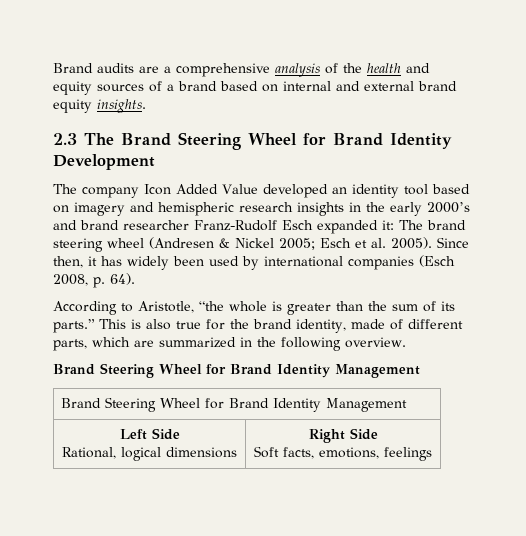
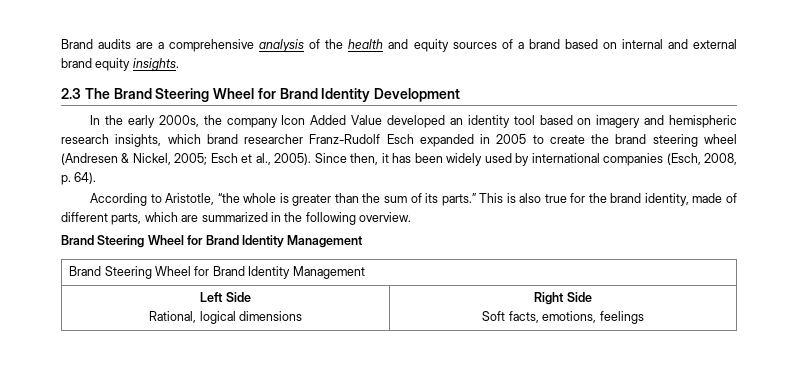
[53,184,77,194] The -> [90,115,222,128] In the early 2000s, the
[297,202,470,216] [53,220,77,230] insights in the early 2000’s and -> [115,134,201,147] insights, which
[382,220,423,230] it: The -> [480,134,610,144] in 2005 to create the
[235,238,274,248] Nickel -> [132,153,171,165] Nickel,
[371,238,386,248] al. -> [255,153,271,165] al.,
[127,256,204,270] widely been -> [414,153,483,166] been widely
[419,255,455,267] (Esch -> [666,153,701,165] (Esch,

